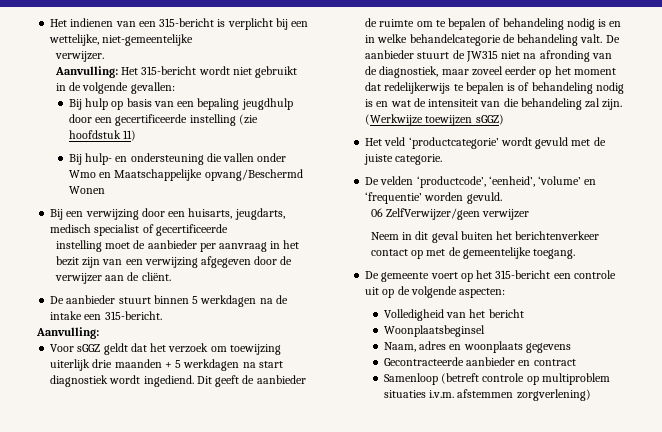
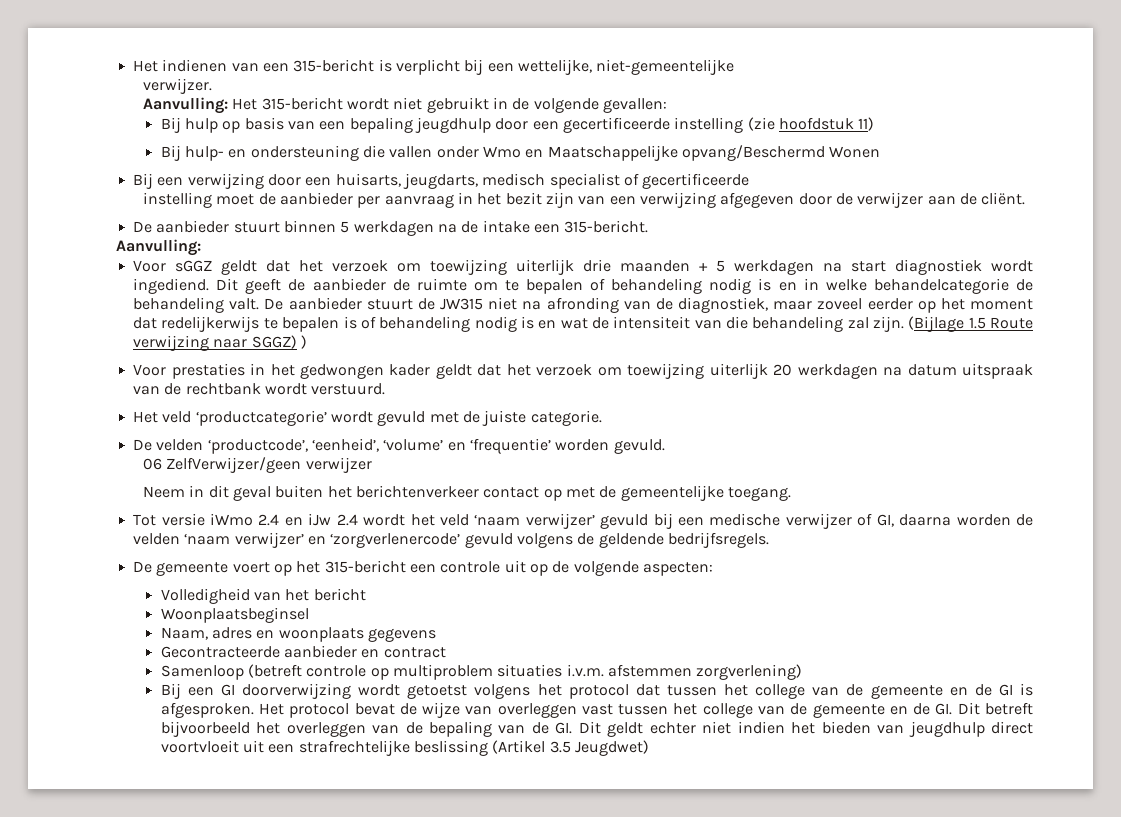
[365,114,504,126] (Werkwijze toewijzen sGGZ) -> [908,316,1034,332] [133,335,308,351] [133,363,1033,379] [133,383,386,395] (Bijlage 1.5 Route verwijzing naar SGGZ) ) // Voor prestaties in het gedwongen kader geldt dat het verzoek om toewijzing uiterlijk 20 werkdagen na datum uitspraak van de rechtbank wordt verstuurd.
(576, 254) none -> [133,513,1034,529] [133,532,770,548] // Tot versie iWmo 2.4 en iJw 2.4 wordt het veld ‘naam verwijzer’ gevuld bij een medische verwijzer of GI, daarna worden de velden ‘naam verwijzer’ en ‘zorgverlenercode’ gevuld volgens de geldende bedrijfsregels.
(591, 395) none -> [160,683,1034,699] [160,702,1033,718] [160,721,1034,737] [160,740,649,756] // Bij een GI doorverwijzing wordt getoetst volgens het protocol dat tussen het college van de gemeente en de GI is afgesproken. Het protocol bevat de wijze van overleggen vast tussen het college van de gemeente en de GI. Dit betreft bijvoorbeeld het overleggen van de bepaling van de GI. Dit geldt echter niet indien het bieden van jeugdhulp direct voortvloeit uit een strafrechtelijke beslissing (Artikel 3.5 Jeugdwet)

